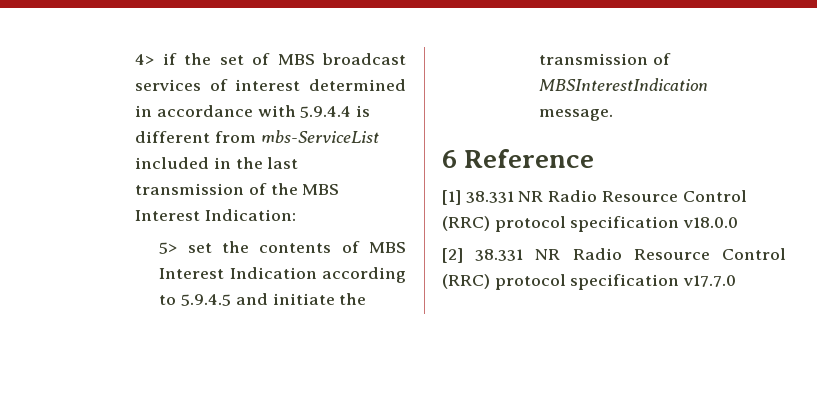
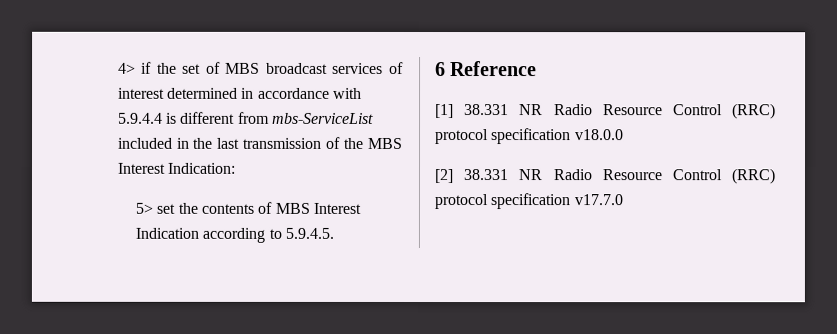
[181,293,367,306] [539,53,672,65] [539,78,709,91] [539,109,614,121] 5.9.4.5 and initiate the transmission of MBSInterestIndication message. -> [285,227,335,239] 5.9.4.5.

